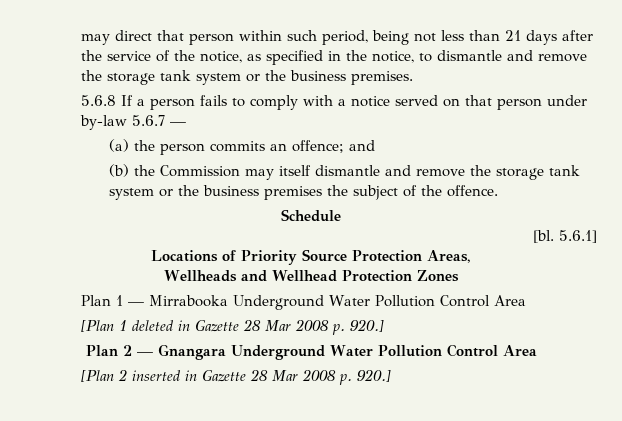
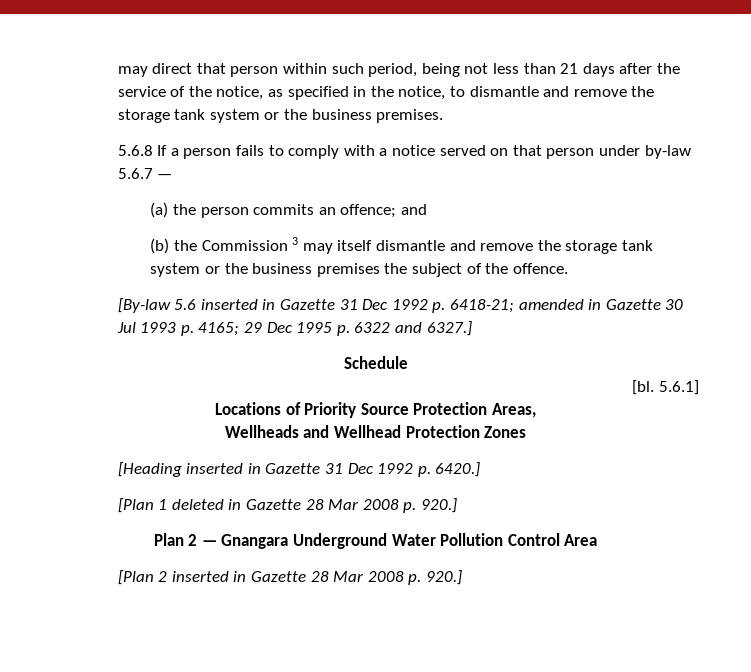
(240, 171) none -> [292,237,299,245] 3
(498, 191) none -> [117,298,684,313] [116,321,472,336] // [By-law 5.6 inserted in Gazette 31 Dec 1992 p. 6418-21; amended in Gazette 30 Jul 1993 p. 4165; 29 Dec 1995 p. 6322 and 6327.]
[80,295,526,310] Plan 1 — Mirrabooka Underground Water Pollution Control Area -> [117,462,481,477] [Heading inserted in Gazette 31 Dec 1992 p. 6420.]

